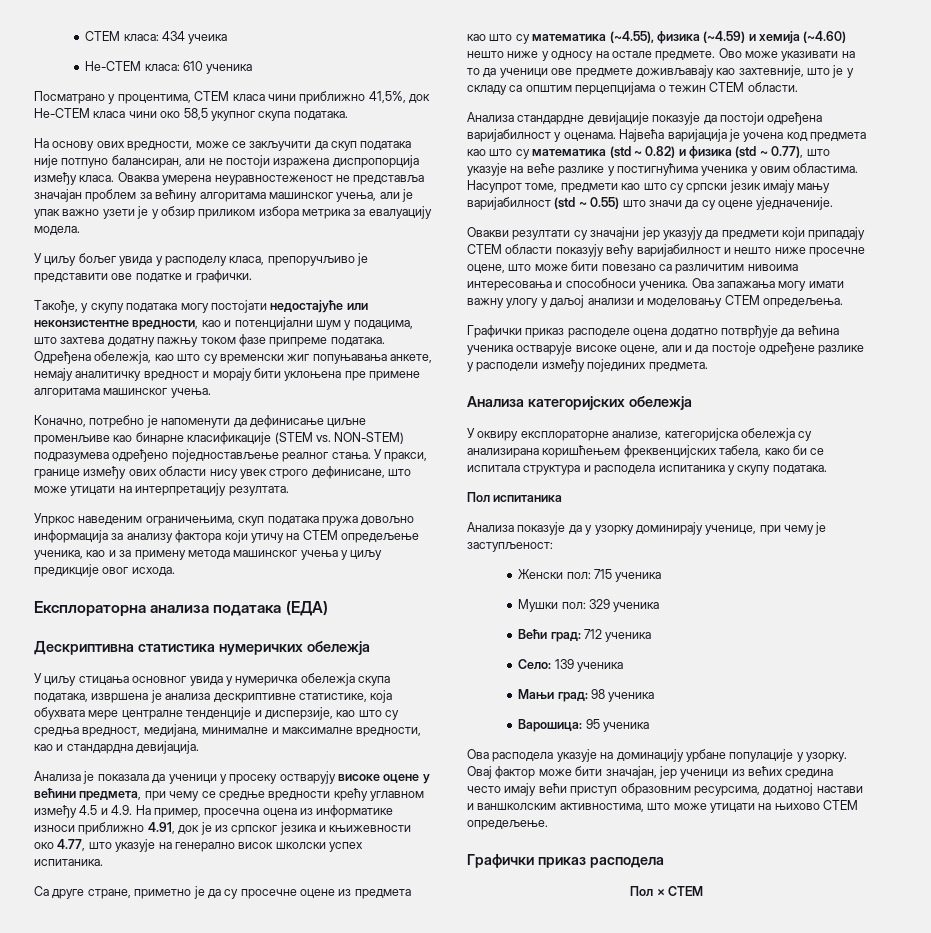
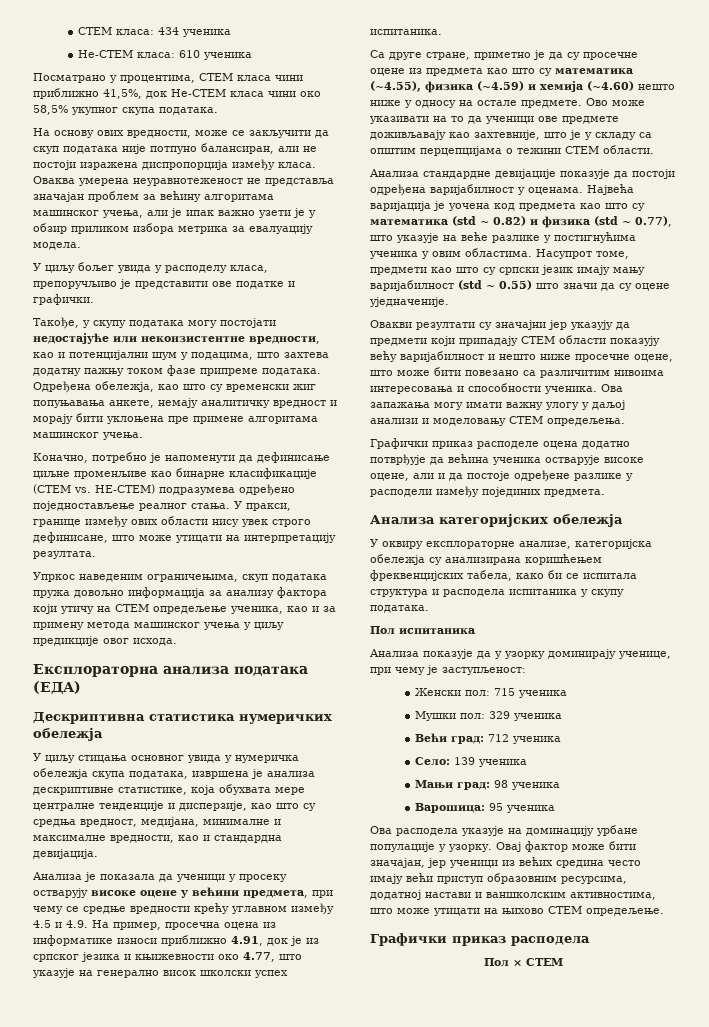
[188,34,228,44] учеика -> [182,29,231,37] ученика
[183,108,208,120] 58,5 -> [33,105,68,115] 58,5%
[214,175,333,185] неуравностеженост -> [133,178,243,186] неуравнотеженост
[34,209,60,219] упак -> [186,210,214,216] ипак
[274,432,405,444] (STEM vs. NON-STEM) -> [33,484,155,494] (СТЕМ vs. НЕ-СТЕМ)
[668,85,706,92] тежин -> [517,148,561,154] тежини
[565,278,636,288] способноси -> [468,383,541,392] способности

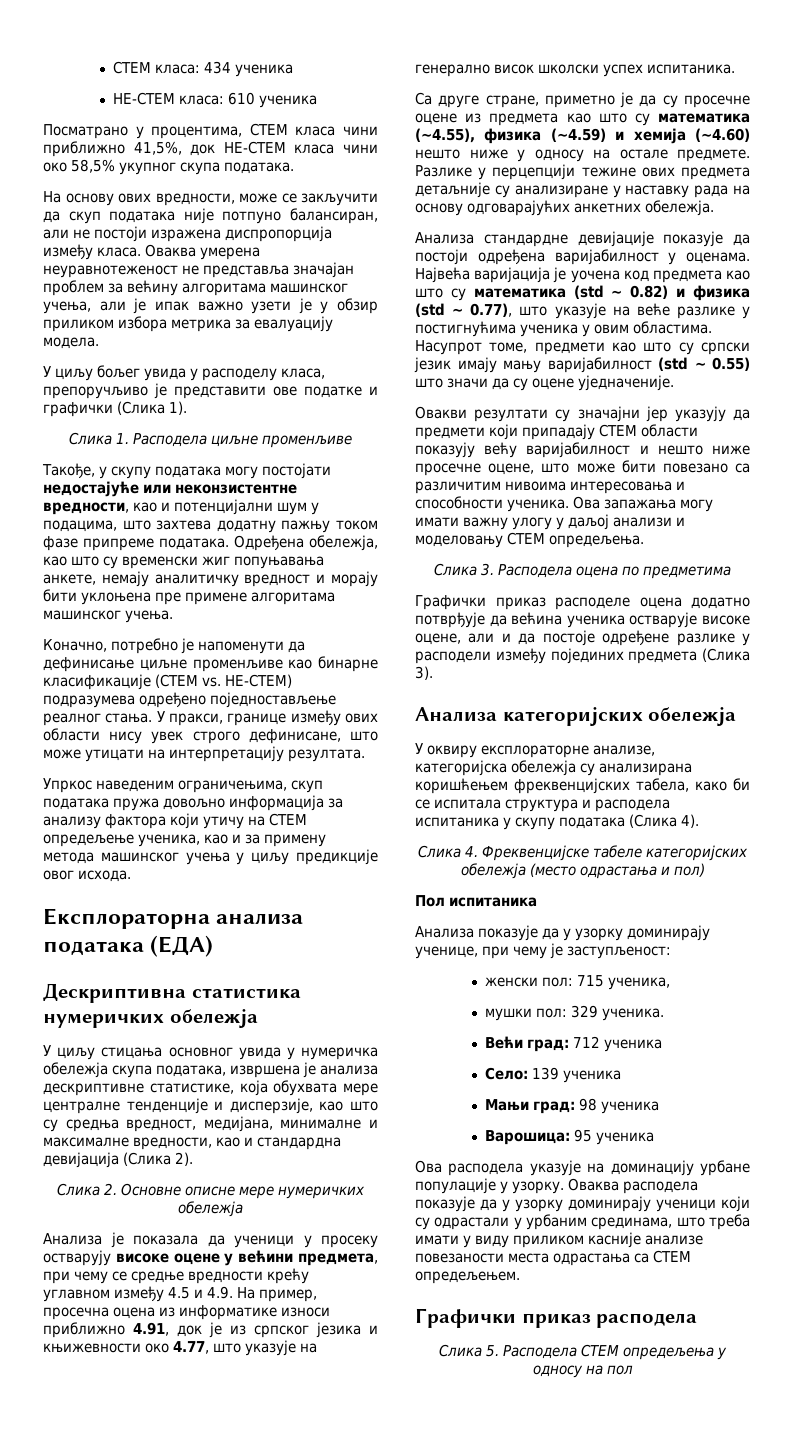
[77,50,133,58] Не-СТЕМ -> [112,92,175,105] НЕ-СТЕМ
[171,89,226,97] Не-СТЕМ -> [223,141,286,154] НЕ-СТЕМ
[33,294,94,305] графички. -> [43,401,187,417] [69,432,352,448] графички (Слика 1). // Слика 1. Расподела циљне променљиве
[33,849,98,859] девијација. -> [43,1152,193,1168] [57,1183,365,1199] [178,1201,243,1217] девијација (Слика 2). // Слика 2. Основне описне мере нумеричких обележја
[586,98,645,106] [370,116,619,124] [370,130,652,140] [370,145,654,156] Ово може указивати на то да ученици ове предмете доживљавају као захтевније, што је у складу са општим перцепцијама о тежини СТЕМ области. -> [415,164,750,180] [415,182,750,198] [415,200,714,216] Разлике у перцепцији тежине ових предмета детаљније су анализиране у наставку рада на основу одговарајућих анкетних обележја.
(625, 422) none -> [434,563,731,579] // Слика 3. Расподела оцена по предметима
[544,489,605,497] предмета. -> [628,648,750,664] [415,666,433,680] предмета (Слика 3).
[370,605,429,613] података. -> [559,814,699,829] [418,845,748,861] [460,863,705,879] података (Слика 4). // Слика 4. Фреквенцијске табеле категоријских обележја (место одрастања и пол)
[414,688,461,696] Женски -> [484,977,538,987] женски
[518,690,567,698] [414,711,456,721] ученика // Мушки -> [607,977,670,990] [484,1008,532,1021] ученика, // мушки
[513,713,562,721] ученика -> [601,1008,664,1021] ученика.
[496,841,636,852] [370,857,641,868] [370,873,627,884] [370,890,656,900] [370,906,664,916] [370,933,590,946] [483,958,563,967] Овај фактор може бити значајан, јер ученици из већих средина често имају већи приступ образовним ресурсима, додатној настави и ваншколским активностима, што може утицати на њихово СТЕМ опредељење. // Графички приказ расподела // Пол × СТЕМ -> [568,1178,698,1194] [415,1196,750,1212] [415,1214,750,1230] [415,1232,703,1248] [415,1250,691,1266] [415,1271,520,1284] [415,1308,698,1328] [439,1344,727,1360] [532,1365,633,1378] Оваква расподела показује да у узорку доминирају ученици који су одрастали у урбаним срединама, што треба имати у виду приликом касније анализе повезаности места одрастања са СТЕМ опредељењем. // Графички приказ расподела // Слика 5. Расподела СТЕМ опредељења у односу на пол

